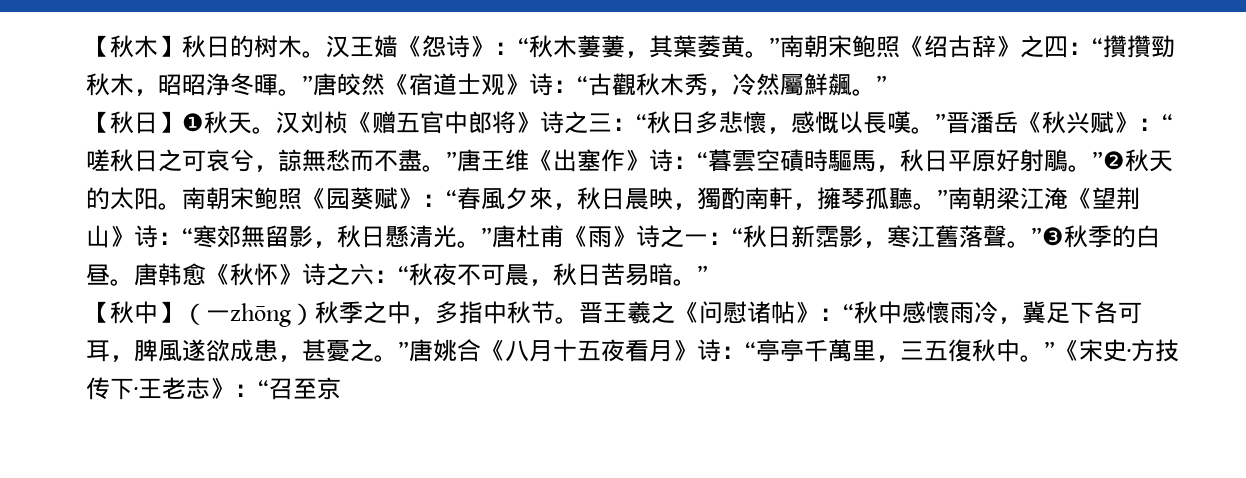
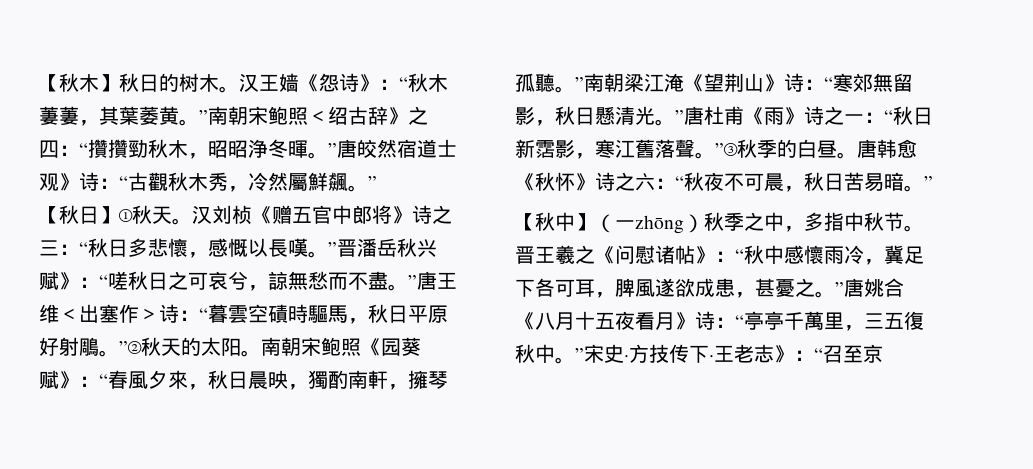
[900,35,924,57] 《 -> [308,110,328,123] ＜
[385,73,409,95] 《 -> (397, 148) none
[182,113,204,132] ❶ -> [119,209,133,222] ①
[1018,111,1042,133] 《 -> (397, 247) none
[529,149,649,172] 《出塞作》 -> [59,304,159,323] ＜出塞作＞
[1092,151,1125,170] ”❷ -> [119,341,142,354] ”②
[1031,227,1064,246] ”❸ -> [715,143,738,156] ”③
[1055,339,1079,361] 《 -> (584, 354) none

